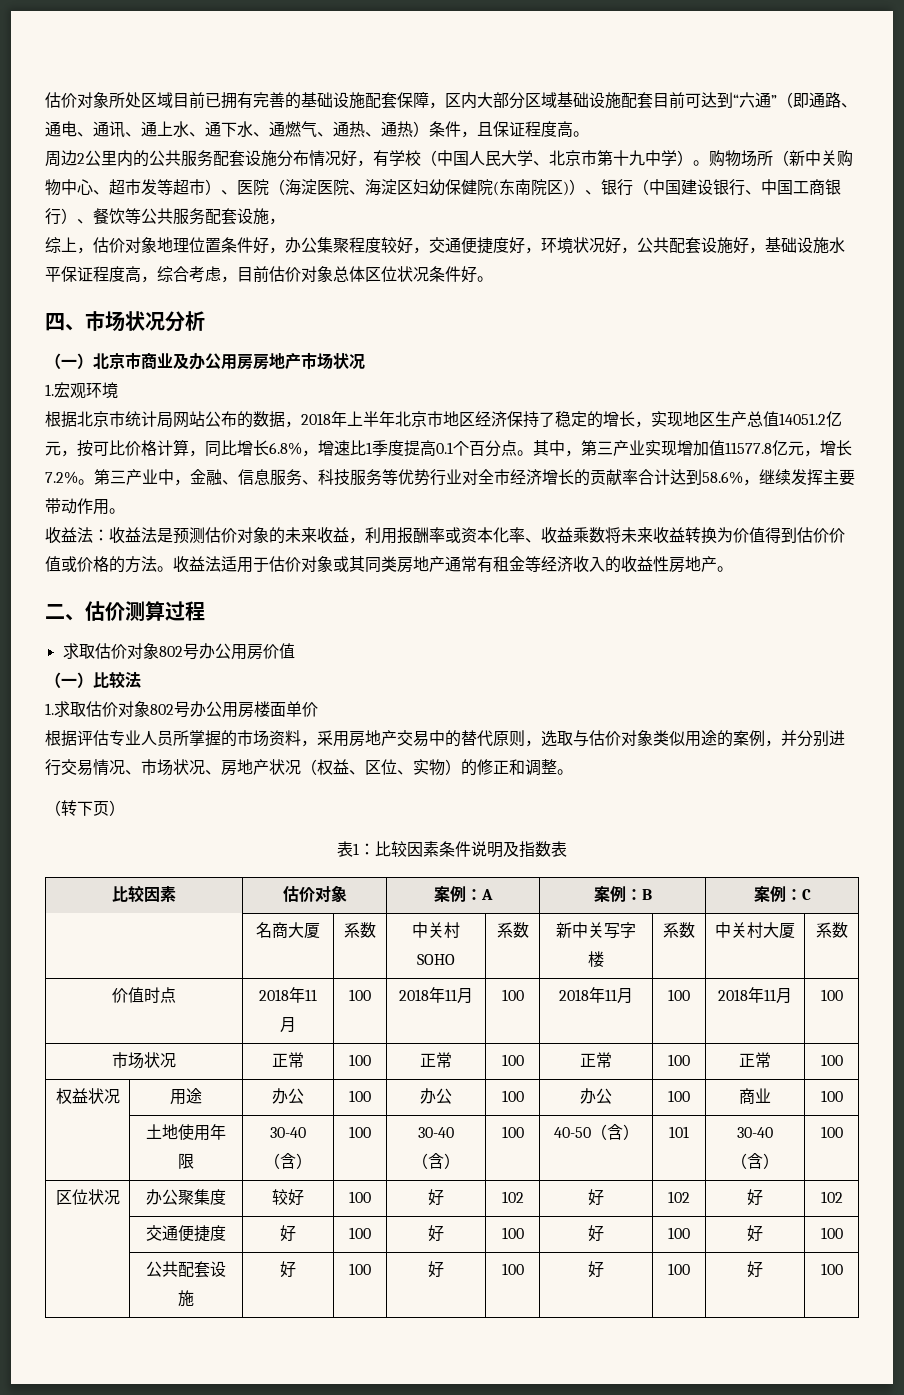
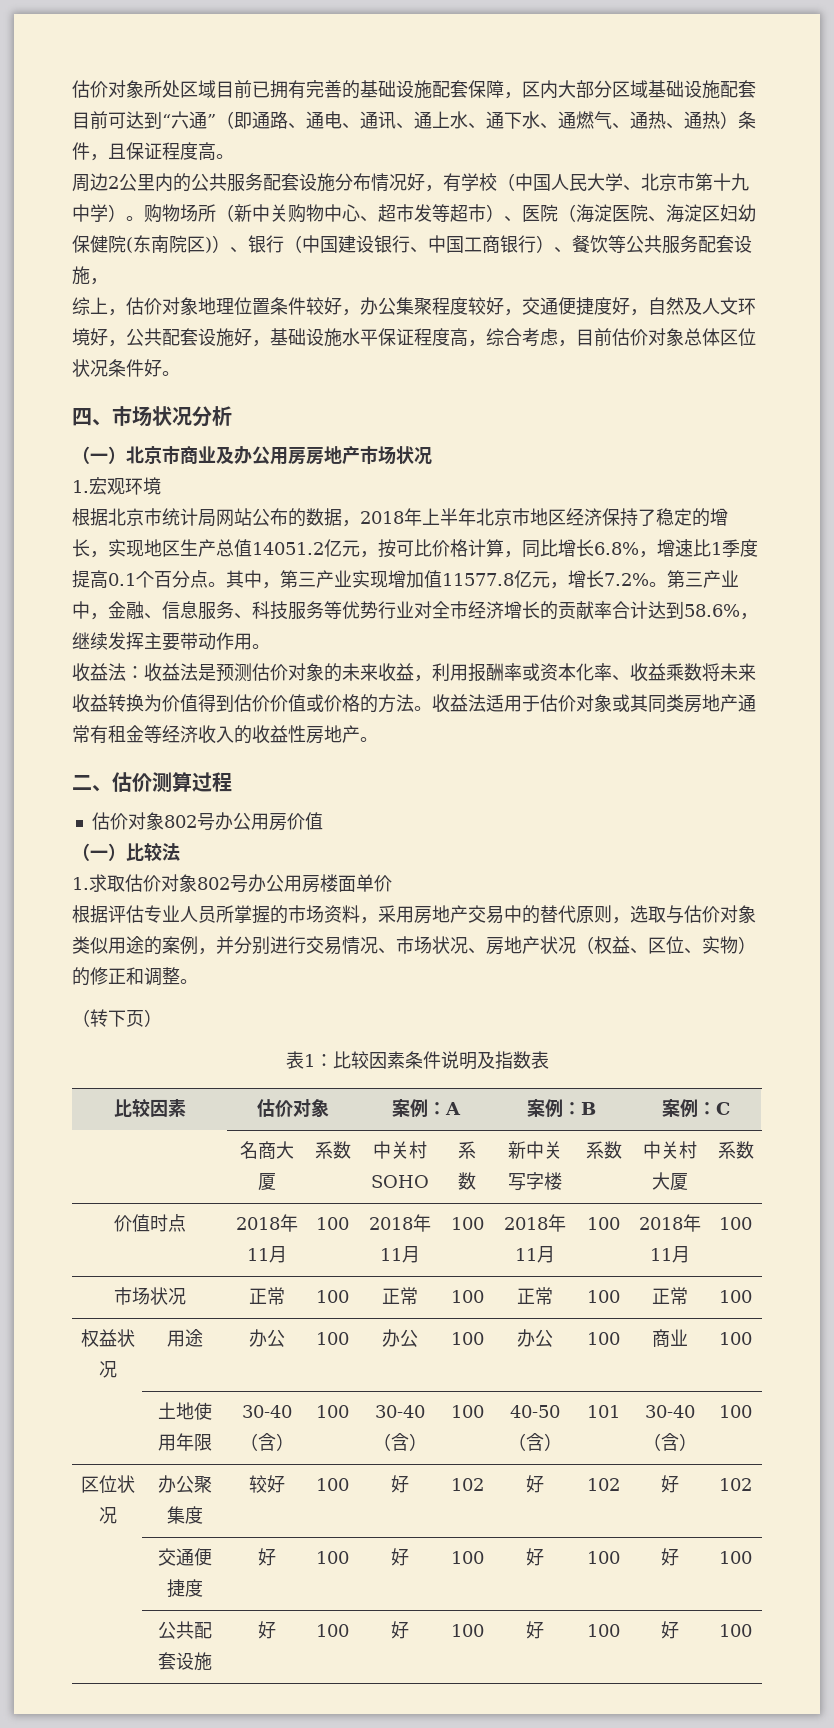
(253, 245) none -> [306,297,324,315] 较
[541,237,605,254] 环境状况 -> [648,297,756,315] [72,328,90,346] 自然及人文环境
[62,643,95,659] 求取 -> (232, 782) none

